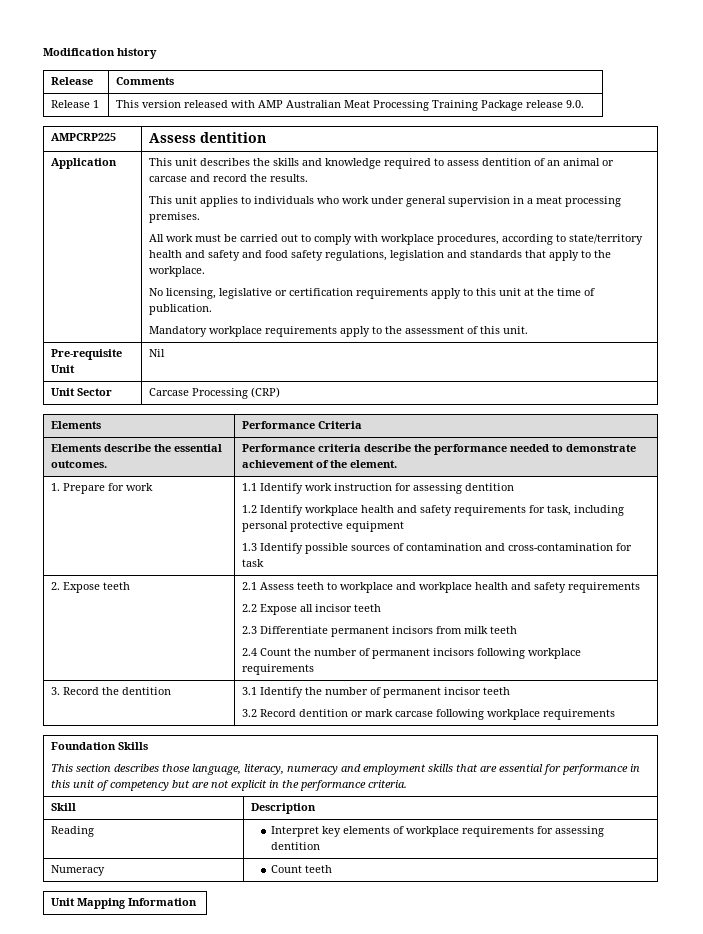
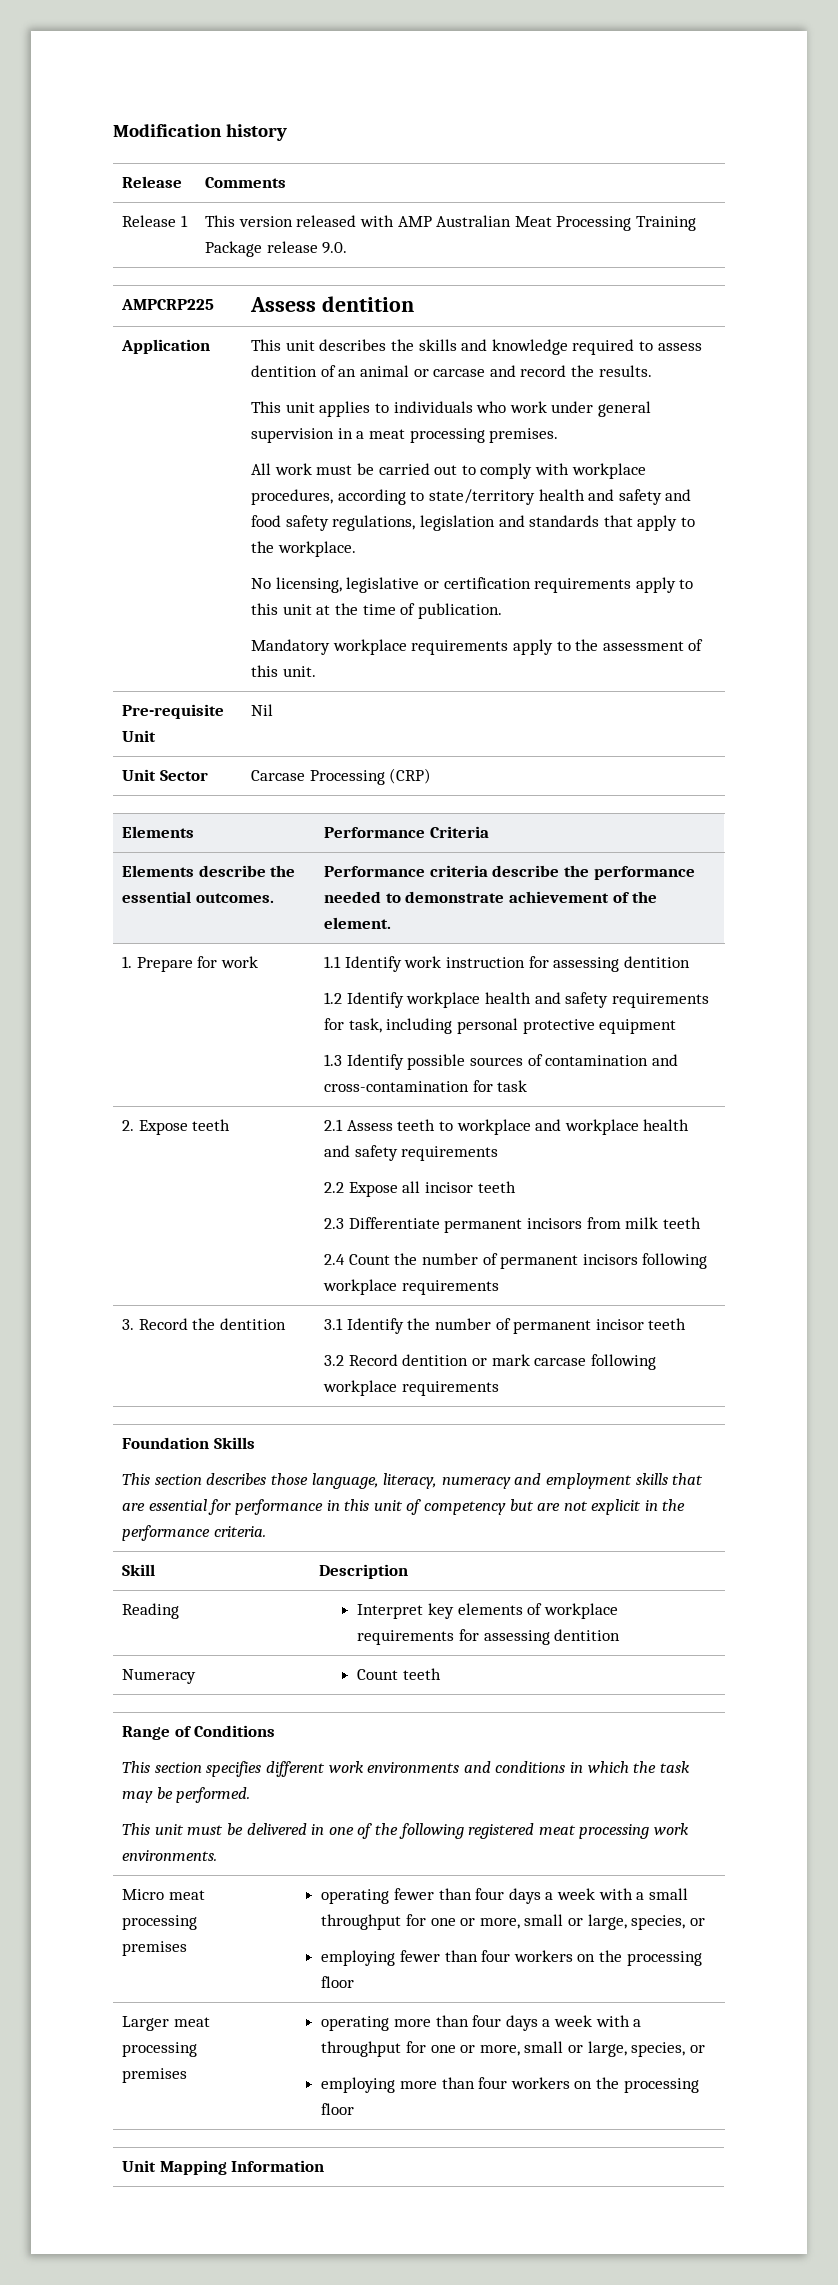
(332, 869) none -> [122,1725,276,1740] [122,1761,690,1777] [122,1787,251,1803] [122,1823,689,1839] [122,1850,218,1861] [122,1889,205,1900] [122,1915,198,1930] [122,1941,188,1956] [321,1888,688,1904] [321,1914,705,1930] [321,1950,702,1966] [321,1976,355,1988] [122,2016,210,2031] [122,2042,198,2057] [122,2068,188,2083] [321,2015,642,2031] [321,2041,705,2057] [321,2077,699,2093] [321,2103,355,2115] // Range of Conditions // This section specifies different work environments and conditions in which the task may be performed. // This unit must be delivered in one of the following registered meat processing work environments. // Micro meat processing premises | operating fewer than four days a week with a small throughput for one or more, small or large, species, or // employing fewer than four workers on the processing floor // Larger meat processing premises | operating more than four days a week with a throughput for one or more, small or large, species, or // employing more than four workers on the processing floor

